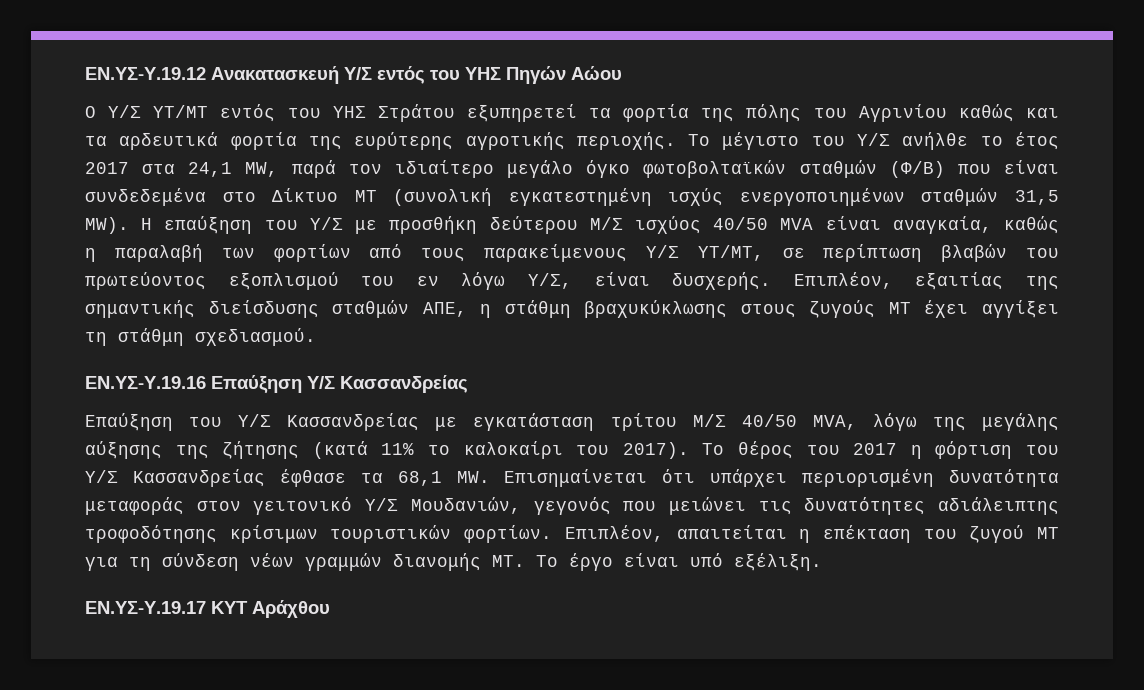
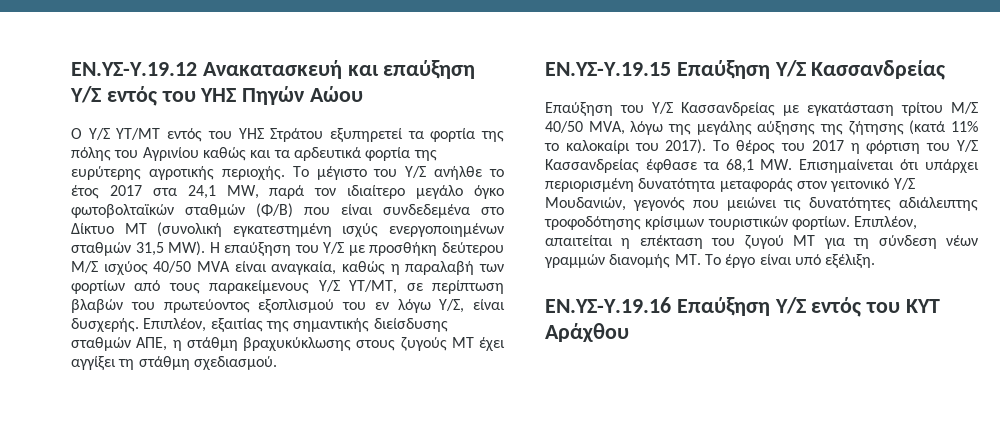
(339, 75) none -> [347,60,476,79] και επαύξηση
[85,376,206,389] ΕΝ.ΥΣ-Υ.19.16 -> [545,62,671,76] ΕΝ.ΥΣ-Υ.19.15
[85,601,206,614] ΕΝ.ΥΣ-Υ.19.17 -> [545,297,901,317] ΕΝ.ΥΣ-Υ.19.16 Eπαύξηση Υ/Σ εντός του

